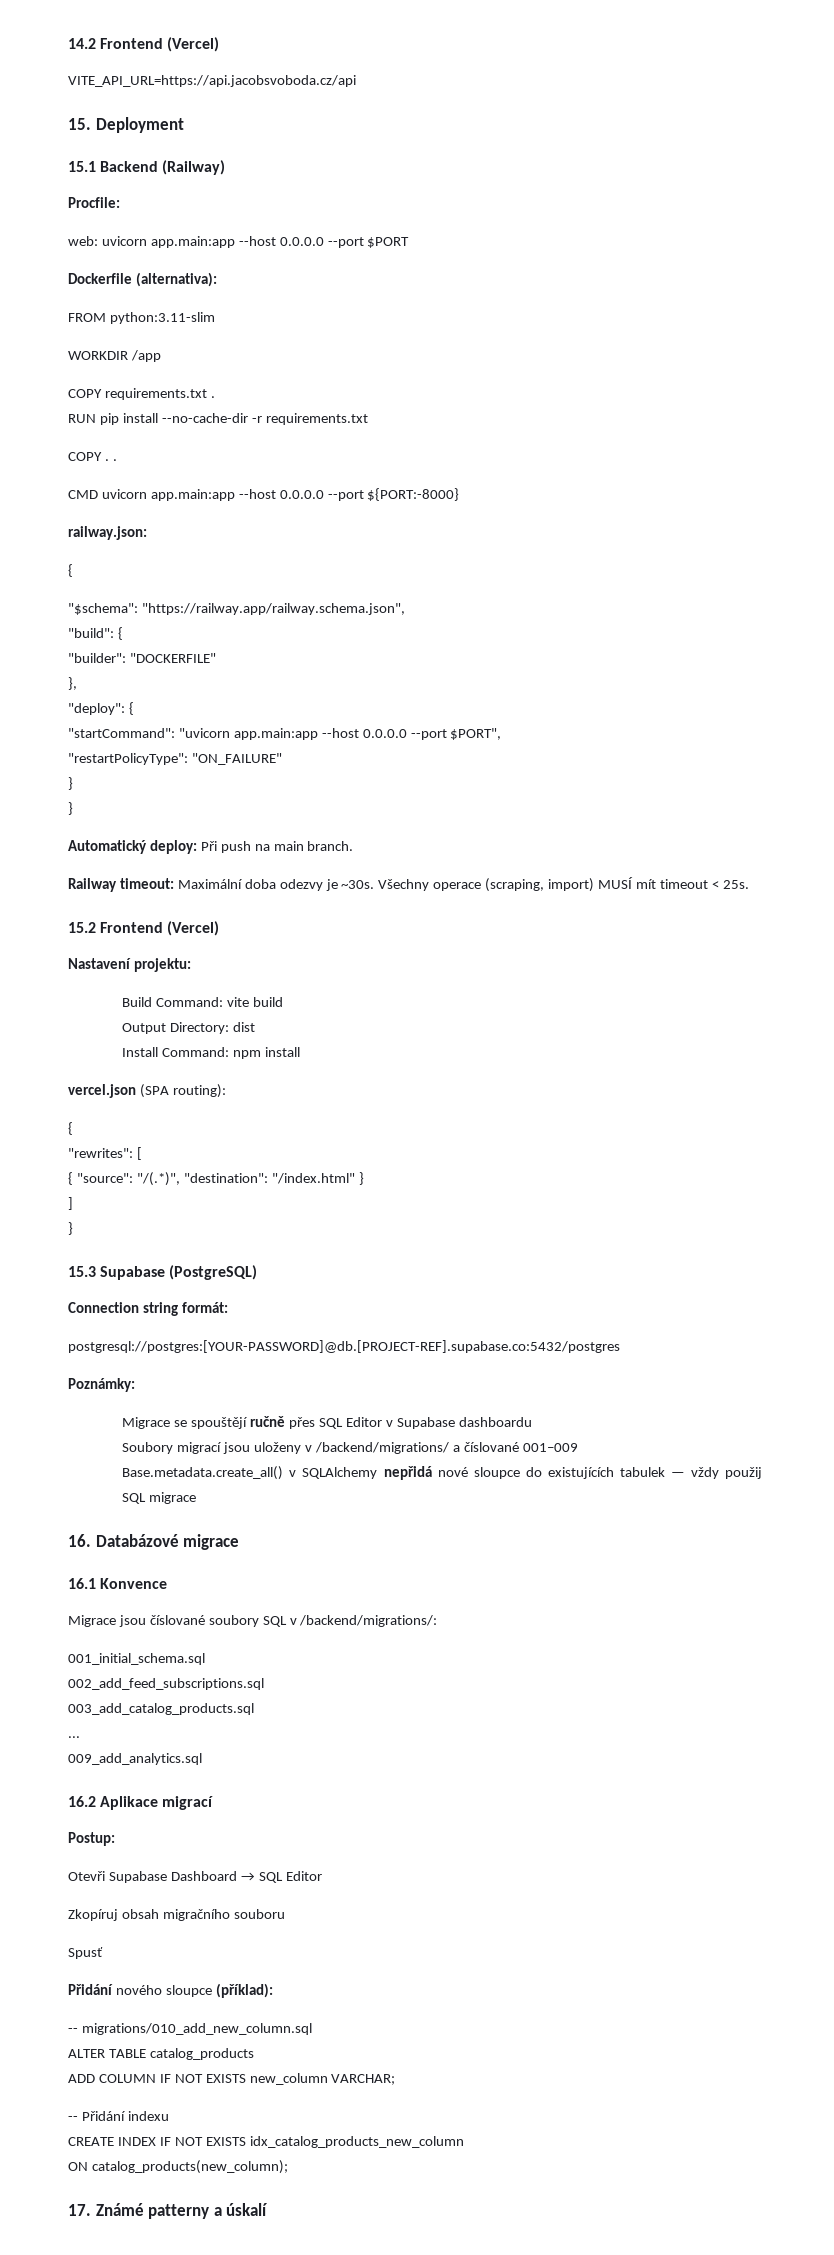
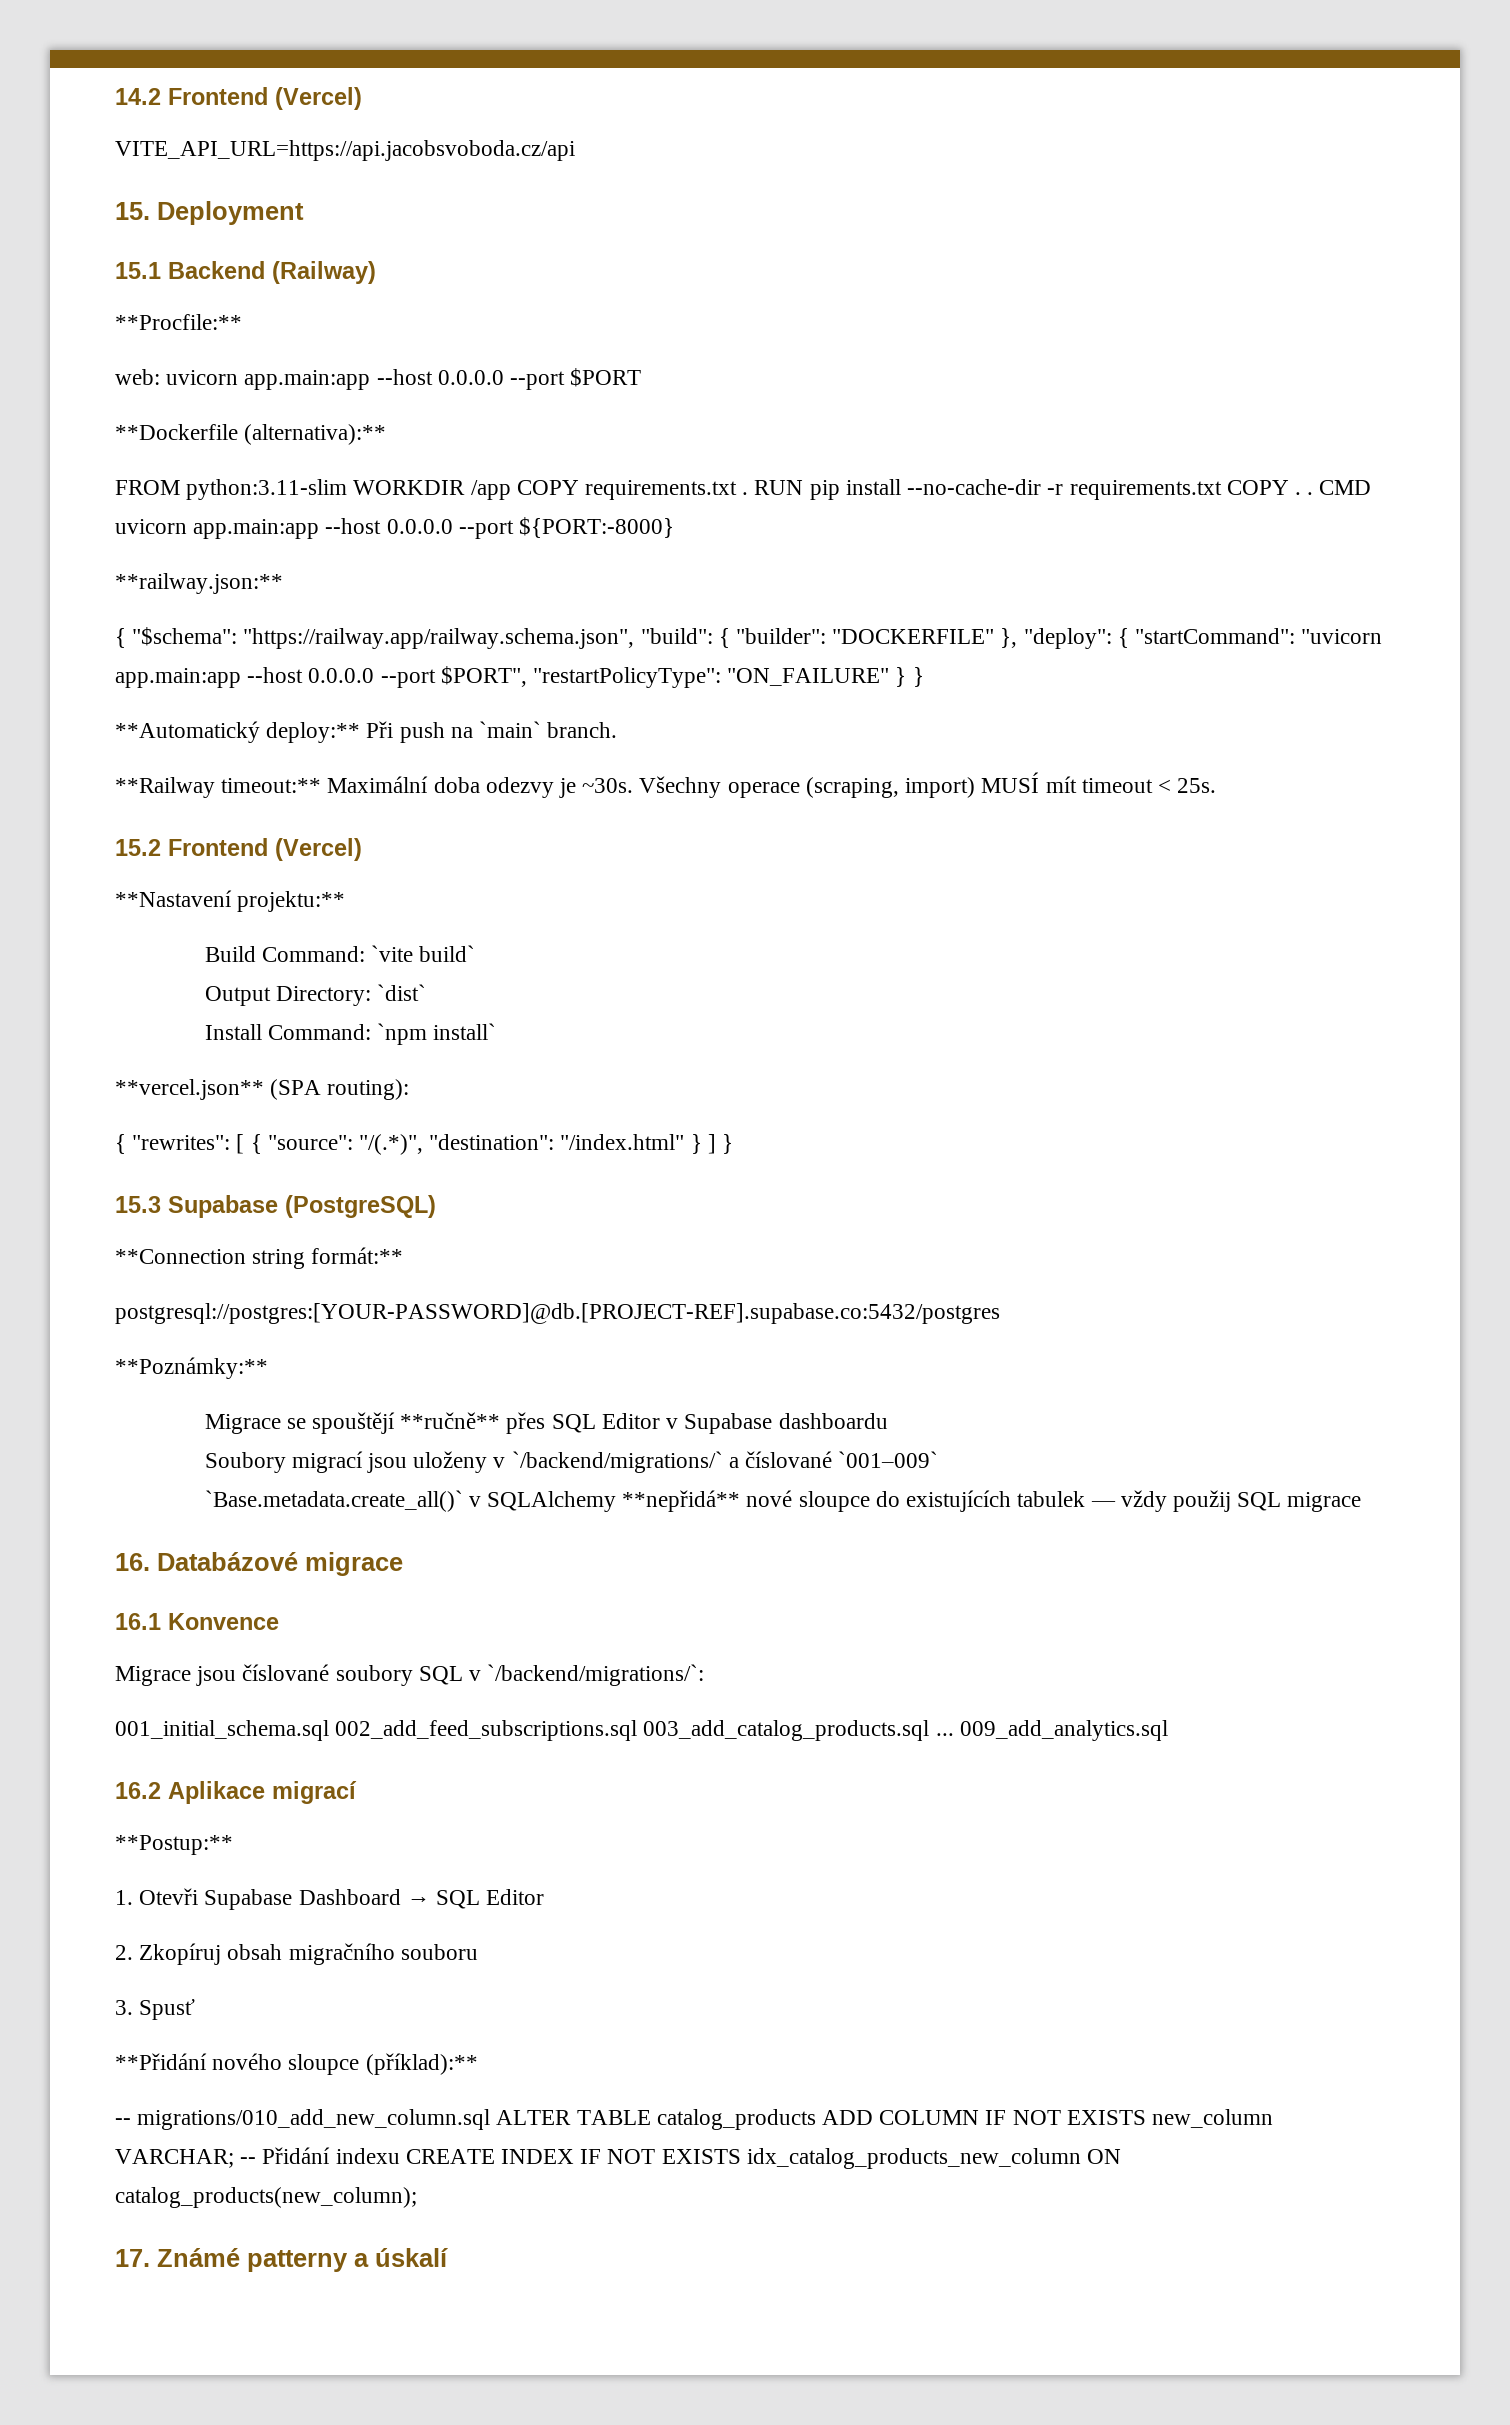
[68,197,120,208] Procfile: -> [115,314,242,330] **Procfile:**
[68,272,217,287] Dockerfile (alternativa): -> [115,424,387,445] **Dockerfile (alternativa):**
(215, 318) // -> (348, 489) none
(161, 356) // -> (511, 490) none
(215, 397) // -> (749, 493) none
(368, 419) // -> (1222, 490) none
(117, 460) // -> (1314, 493) none
[68,526,147,540] [68,564,73,577] railway.json: // { // -> [115,573,283,594] [115,628,126,648] **railway.json:** // {
(405, 609) // -> (635, 638) none
(123, 633) // -> (730, 638) none
(216, 658) // -> (995, 636) none
(77, 683) // -> (1018, 638) none
(134, 708) // -> (1129, 638) none
(502, 734) // -> (527, 676) none
[68,777,73,790] [68,802,73,815] [68,840,197,854] // } // } // Automatický deploy: -> [895,667,924,687] [115,721,361,743] } } // **Automatický deploy:**
[273,841,304,851] main -> [479,721,542,738] `main`
[68,878,174,892] Railway timeout: -> [115,777,322,798] **Railway timeout:**
[68,958,191,972] Nastavení projektu: -> [115,890,346,912] **Nastavení projektu:**
[227,997,284,1007] vite build -> [371,945,476,962] `vite build`
[233,1022,256,1032] dist -> [377,984,427,1001] `dist`
[233,1047,301,1059] [68,1084,136,1098] npm install // vercel.json -> [377,1023,497,1045] [115,1079,264,1100] `npm install` // **vercel.json**
(73, 1128) // -> (126, 1144) none
(142, 1153) // -> (245, 1144) none
(364, 1178) // -> (702, 1144) none
(73, 1203) // -> (716, 1144) none
[68,1302,228,1316] Connection string formát: -> [115,1247,404,1269] **Connection string formát:**
[68,1378,135,1392] Poznámky: -> [115,1357,268,1379] **Poznámky:**
[250,1416,286,1427] ručně -> [400,1412,501,1429] **ručně**
[314,1442,449,1454] /backend/migrations/ -> [511,1451,723,1473] `/backend/migrations/`
[522,1443,578,1452] [122,1466,284,1480] 001–009 // Base.metadata.create_all() -> [838,1451,939,1468] [204,1490,463,1512] `001–009` // `Base.metadata.create_all()`
[383,1466,432,1480] nepřidá -> [622,1490,741,1512] **nepřidá**
[299,1615,438,1627] /backend/migrations/: -> [487,1664,705,1686] `/backend/migrations/`:
(205, 1659) // -> (329, 1730) none
(264, 1684) // -> (638, 1730) none
(254, 1709) // -> (930, 1730) none
(80, 1737) // -> (954, 1734) none
[68,1832,115,1846] Postup: // -> [115,1835,233,1855] [115,1890,133,1905] **Postup:** // 1.
(322, 1876) none -> [115,1945,133,1960] 2.
(285, 1914) none -> [115,2000,133,2015] 3.
[68,1984,113,1995] Přidání -> [115,2053,207,2070] **Přidání
[215,1983,273,1998] (příklad): -> [365,2053,478,2075] (příklad):**
(312, 2029) // -> (491, 2119) none
(254, 2054) // -> (816, 2119) none
(396, 2079) // -> (234, 2158) none
(169, 2116) // -> (400, 2156) none
(464, 2142) // -> (1081, 2158) none

